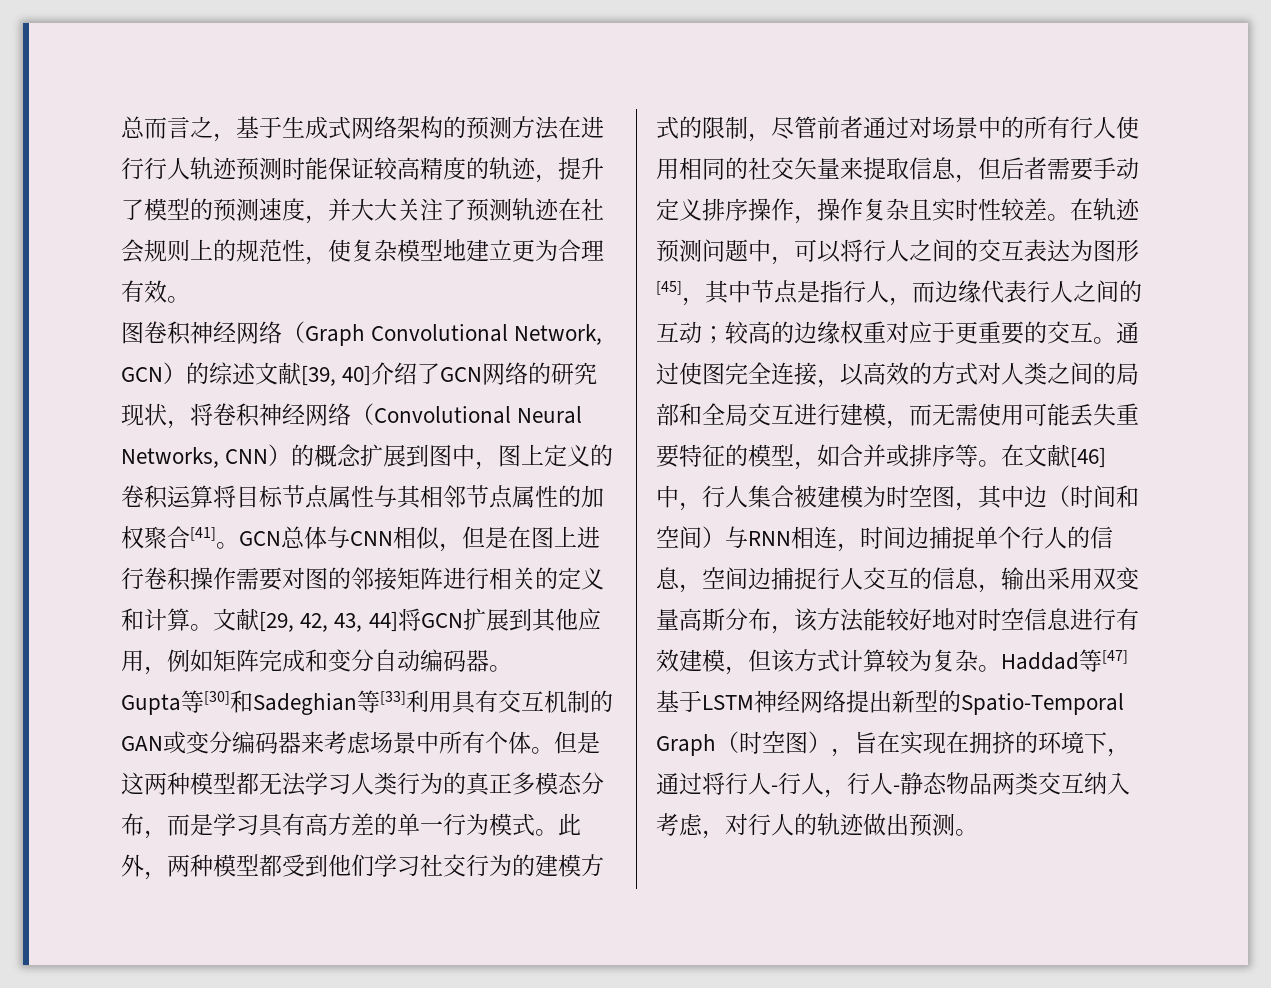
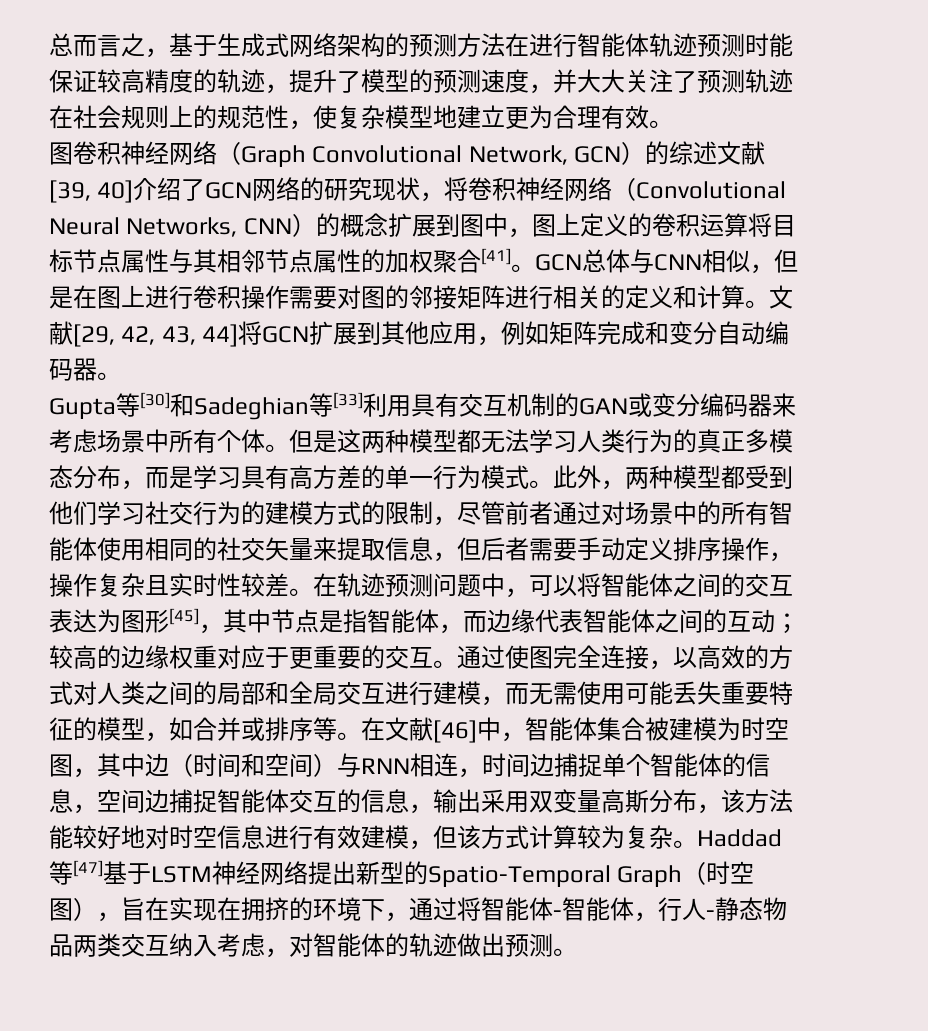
[144,157,190,180] 行人 -> [577,33,649,57] 智能体
[1070,116,1116,139] 行人 -> [769,501,793,525] [49,537,97,561] 智能体
[863,239,909,262] 行人 -> [601,573,673,597] 智能体
[843,280,889,303] 行人 -> [367,609,439,633] 智能体
[1027,280,1073,303] 行人 -> [583,609,655,633] 智能体
[702,485,748,508] 行人 -> [525,717,597,741] 智能体
[1021,526,1067,549] 行人 -> [650,753,722,777] 智能体
[817,567,863,590] 行人 -> [217,789,289,813] 智能体
[725,772,824,795] 行人-行人 -> [481,897,634,921] 智能体-智能体
[748,813,794,836] 行人 -> [313,933,385,957] 智能体

